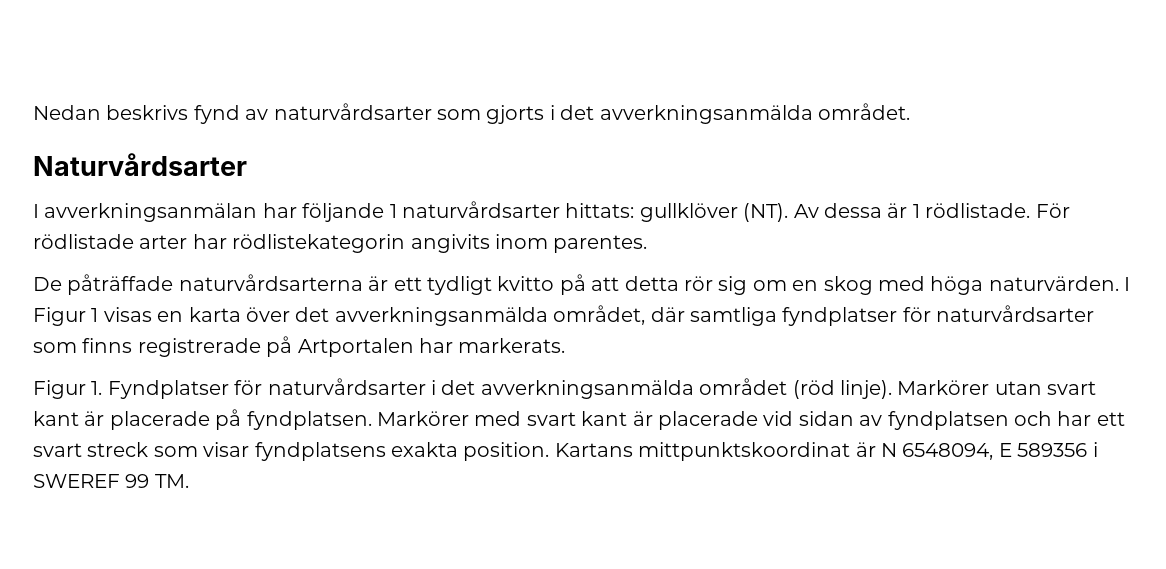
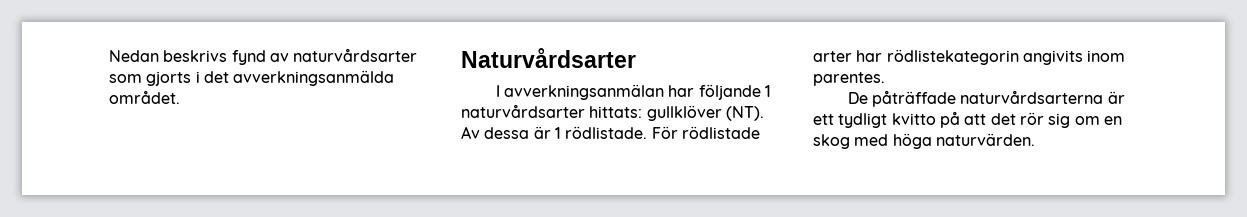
[624,276,679,291] detta -> [990,113,1016,125] det
[1124,277,1131,291] [33,305,1095,326] [33,336,566,357] [33,378,1097,399] [33,409,1125,430] [33,442,1098,461] [33,474,189,488] I Figur 1 visas en karta över det avverkningsanmälda området, där samtliga fyndplatser för naturvårdsarter som finns registrerade på Artportalen har markerats. // Figur 1. Fyndplatser för naturvårdsarter i det avverkningsanmälda området (röd linje). Markörer utan svart kant är placerade på fyndplatsen. Markörer med svart kant är placerade vid sidan av fyndplatsen och har ett svart streck som visar fyndplatsens exakta position. Kartans mittpunktskoordinat är N 6548094, E 589356 i SWEREF 99 TM. -> (1035, 139) none

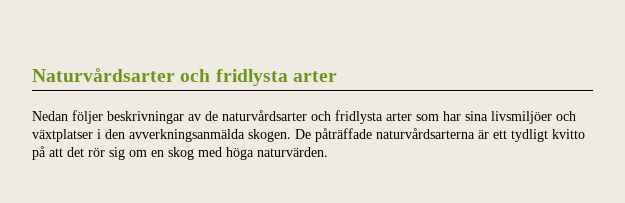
[109,48,418,65] [109,70,395,86] [109,90,180,104] [461,48,636,68] [495,84,772,100] [461,104,764,121] [461,126,760,139] [813,49,1126,65] [813,72,885,86] Nedan beskrivs fynd av naturvårdsarter som gjorts i det avverkningsanmälda området. // Naturvårdsarter // I avverkningsanmälan har följande 1 naturvårdsarter hittats: gullklöver (NT). Av dessa är 1 rödlistade. För rödlistade arter har rödlistekategorin angivits inom parentes. // -> [32,68,337,86] [32,110,576,124] [32,129,291,142] Naturvårdsarter och fridlysta arter // Nedan följer beskrivningar av de naturvårdsarter och fridlysta arter som har sina livsmiljöer och växtplatser i den avverkningsanmälda skogen.

